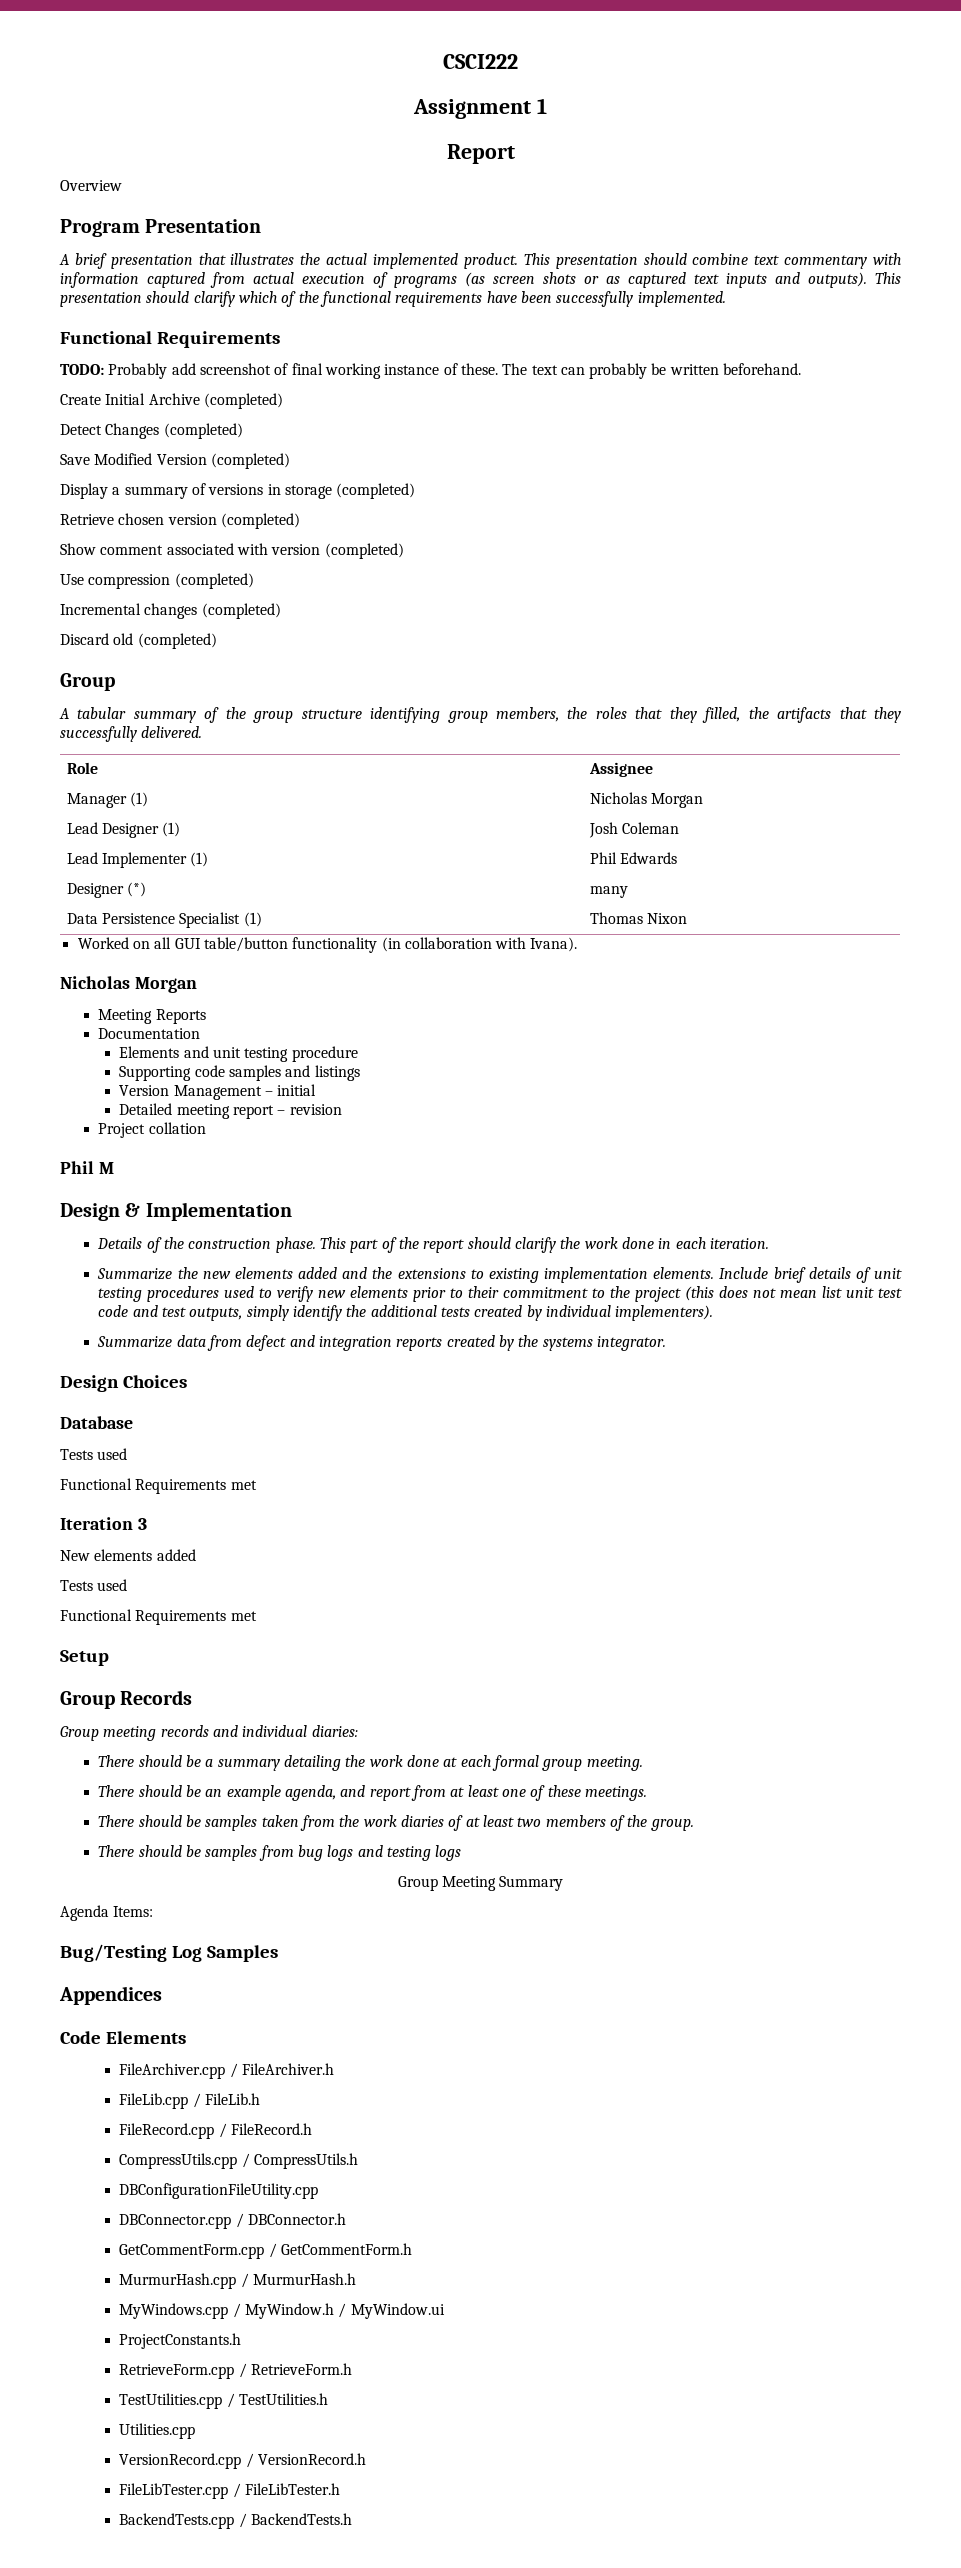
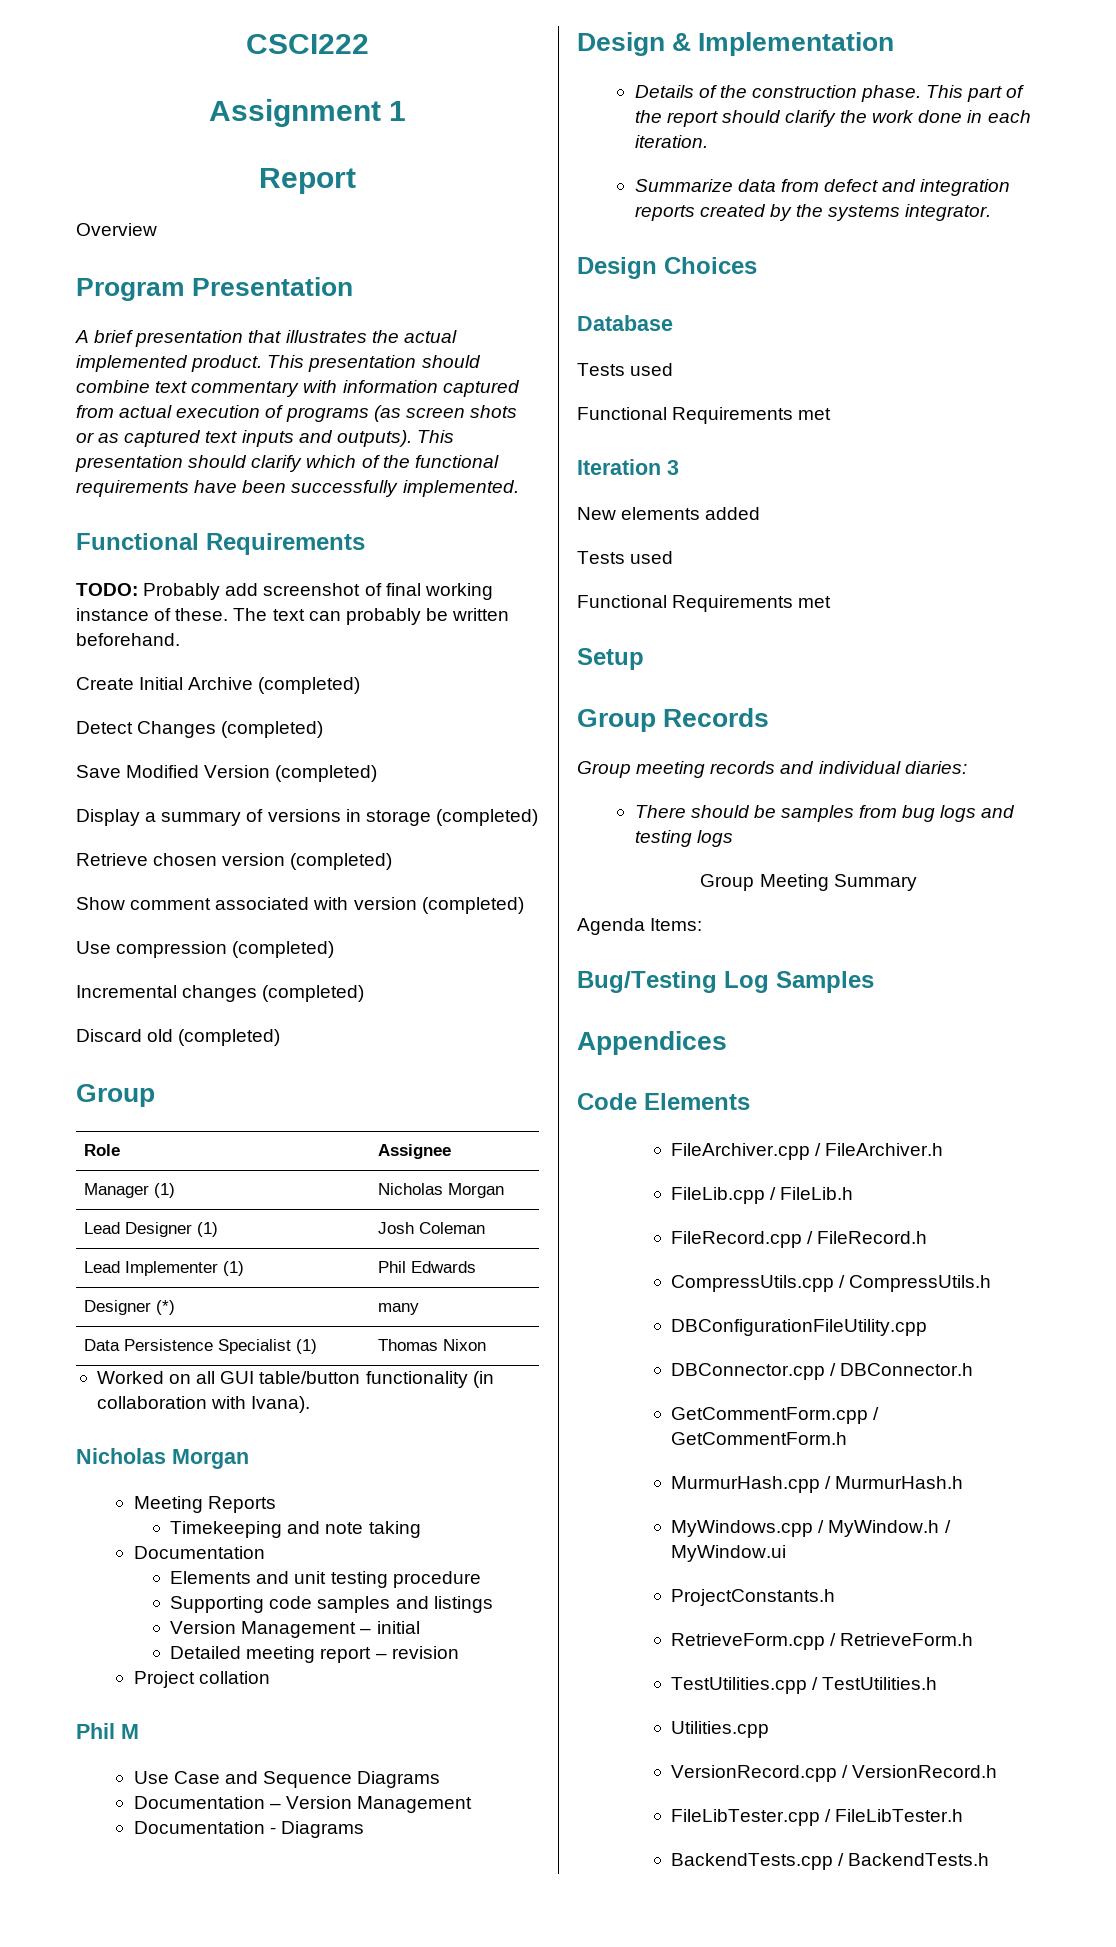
[59,707,902,723] [60,726,203,742] // A tabular summary of the group structure identifying group members, the roles that they filled, the artifacts that they successfully delivered. -> (155, 1095) none
(206, 1016) none -> [170,1521,421,1538] // Timekeeping and note taking
(114, 1168) none -> [133,1771,441,1788] [133,1796,472,1813] [133,1821,364,1838] // Use Case and Sequence Diagrams // Documentation – Version Management // Documentation - Diagrams
[97,1267,902,1283] [98,1286,902,1302] [98,1305,714,1321] // Summarize the new elements added and the extensions to existing implementation elements. Include brief details of unit testing procedures used to verify new elements prior to their commitment to the project (this does not mean list unit test code and test outputs, simply identify the additional tests created by individual implementers). -> (708, 141) none
[98,1755,643,1771] [98,1785,647,1801] [98,1815,694,1831] // There should be a summary detailing the work done at each formal group meeting. // There should be an example agenda, and report from at least one of these meetings. // There should be samples taken from the work diaries of at least two members of the group. -> (967, 767) none

